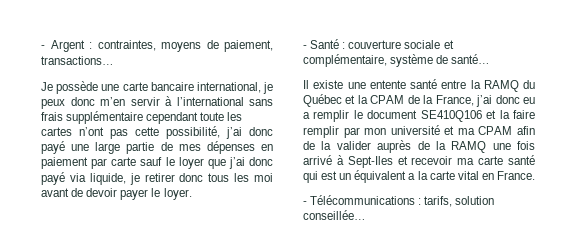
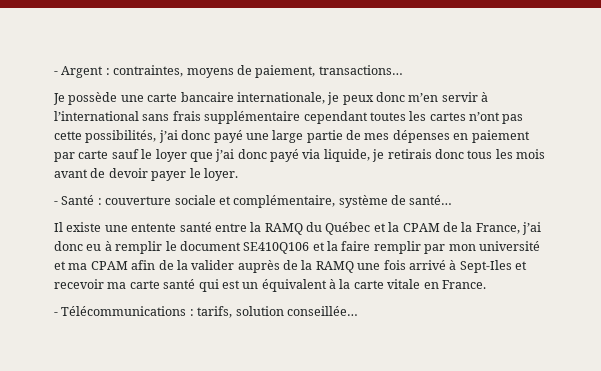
[196,82,261,93] international, -> [236,92,325,104] internationale,
[200,112,225,121] toute -> [369,112,406,121] toutes
[166,126,220,139] possibilité, -> [85,130,157,143] possibilités,
[144,173,175,182] retirer -> [387,149,432,159] retirais
[254,173,273,182] moi -> [516,149,545,159] mois
[303,112,310,119] a -> [104,241,112,251] à
[408,173,416,180] a -> [329,279,336,289] à
[457,171,479,180] vital -> [387,279,421,289] vitale

